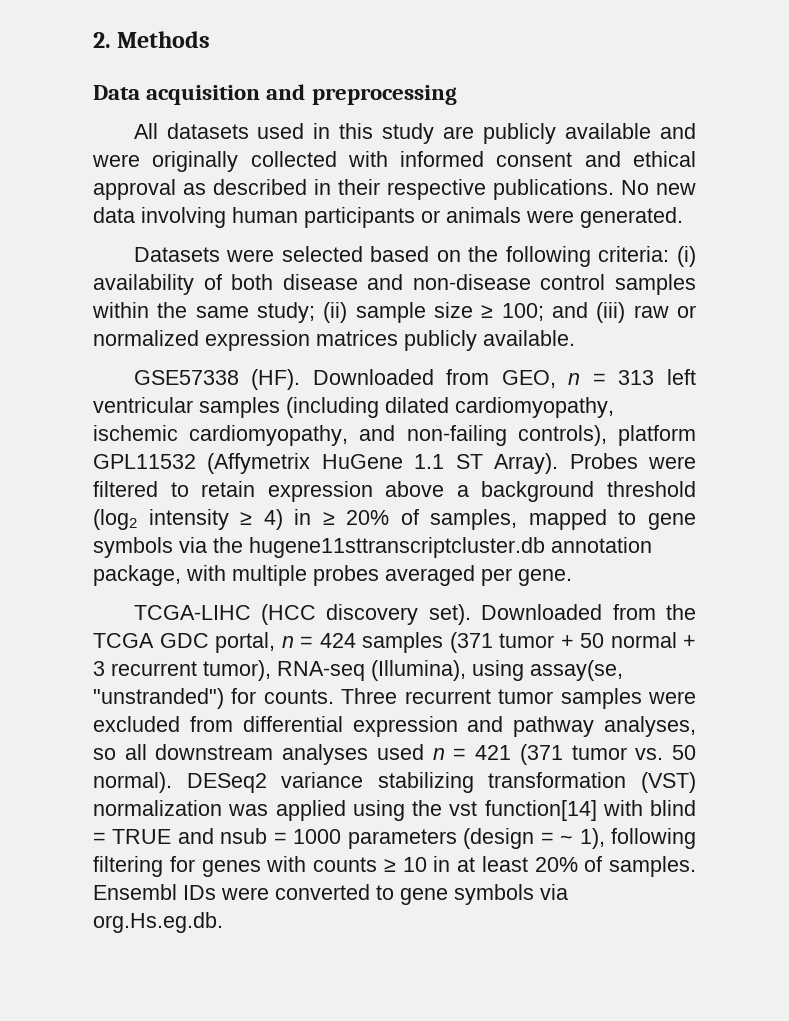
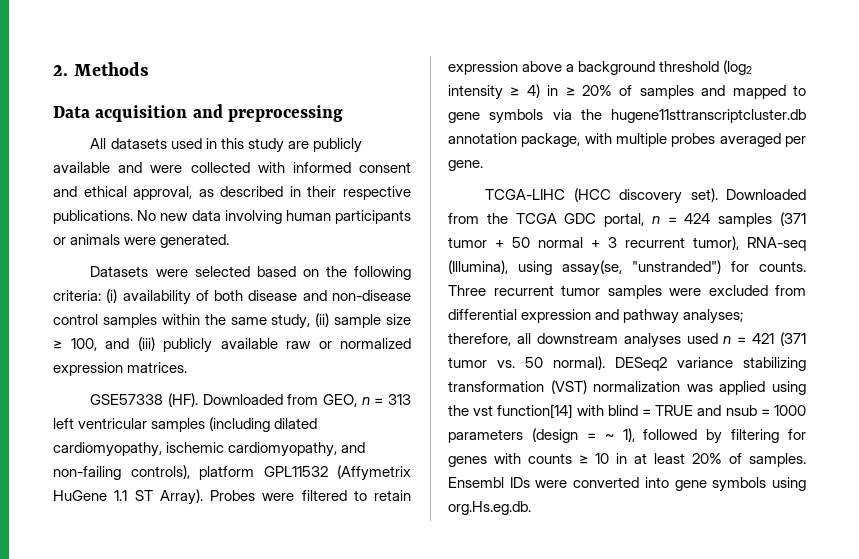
[152,151,239,172] originally -> (183, 169) none
[93,179,176,200] approval -> [133,186,193,200] approval,
[257,302,315,323] study; -> [271,314,311,329] study,
[501,303,544,321] 100; -> [70,338,97,351] 100,
(626, 312) none -> [163,338,278,353] publicly available
[316,330,575,351] matrices publicly available. -> [127,362,188,373] matrices.
[430,509,518,530] samples, -> [639,85,726,99] samples and
[604,716,696,737] [93,748,116,760] analyses, so -> [683,309,744,324] [448,333,511,346] analyses; therefore,
[611,828,696,849] following -> [643,429,723,444] followed by
[376,884,568,905] to gene symbols via -> [644,477,806,492] into gene symbols using

